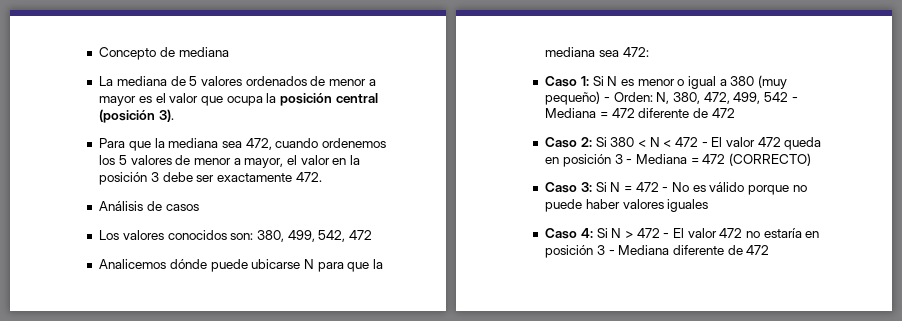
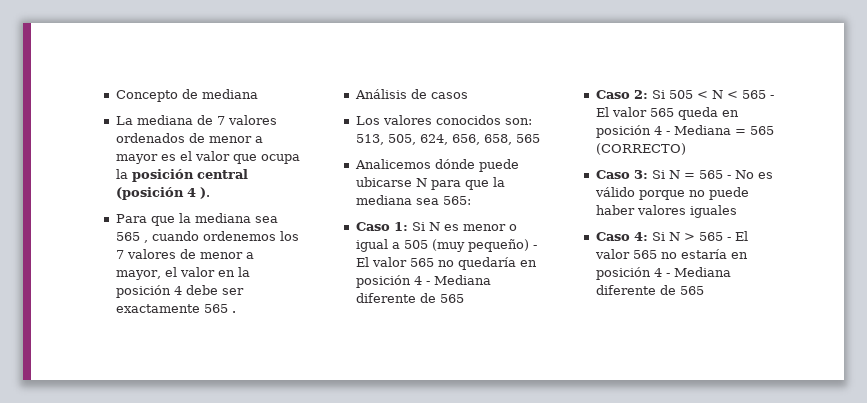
[189,76,198,86] 5 -> [216,116,225,125] 7
[159,109,175,122] 3). -> [186,187,210,199] 4 ).
[245,138,272,150] 472, -> [115,232,148,243] 565 ,
[119,155,128,165] 5 -> [115,250,124,259] 7
[151,172,160,182] 3 -> [173,286,182,295] 4
[295,172,322,182] 472. -> [203,304,236,313] 565 .
[256,230,372,242] 380, 499, 542, 472 -> [355,134,540,145] 513, 505, 624, 656, 658, 565
[622,47,649,57] 472: -> [442,196,471,205] 565:
[730,76,755,86] 380 -> [403,240,428,249] 505
[613,92,798,104] [545,108,735,118] Orden: N, 380, 472, 499, 542 - Mediana = 472 diferente de 472 -> [355,257,537,270] [355,275,491,288] [355,293,464,303] El valor 565 no quedaría en posición 4 - Mediana diferente de 565
[610,137,635,147] 380 -> [668,90,693,99] 505
[674,137,781,147] 472 - El valor 472 -> [741,90,774,99] [595,107,674,117] 565 - El valor 565
[614,154,726,164] 3 - Mediana = 472 -> [653,125,774,135] 4 - Mediana = 565
[635,182,659,192] 472 -> [698,170,723,179] 565
[636,228,743,238] 472 - El valor 472 -> [698,231,748,241] [594,249,657,259] 565 - El valor 565
[597,245,770,255] 3 - Mediana diferente de 472 -> [653,267,731,277] [595,285,704,295] 4 - Mediana diferente de 565

